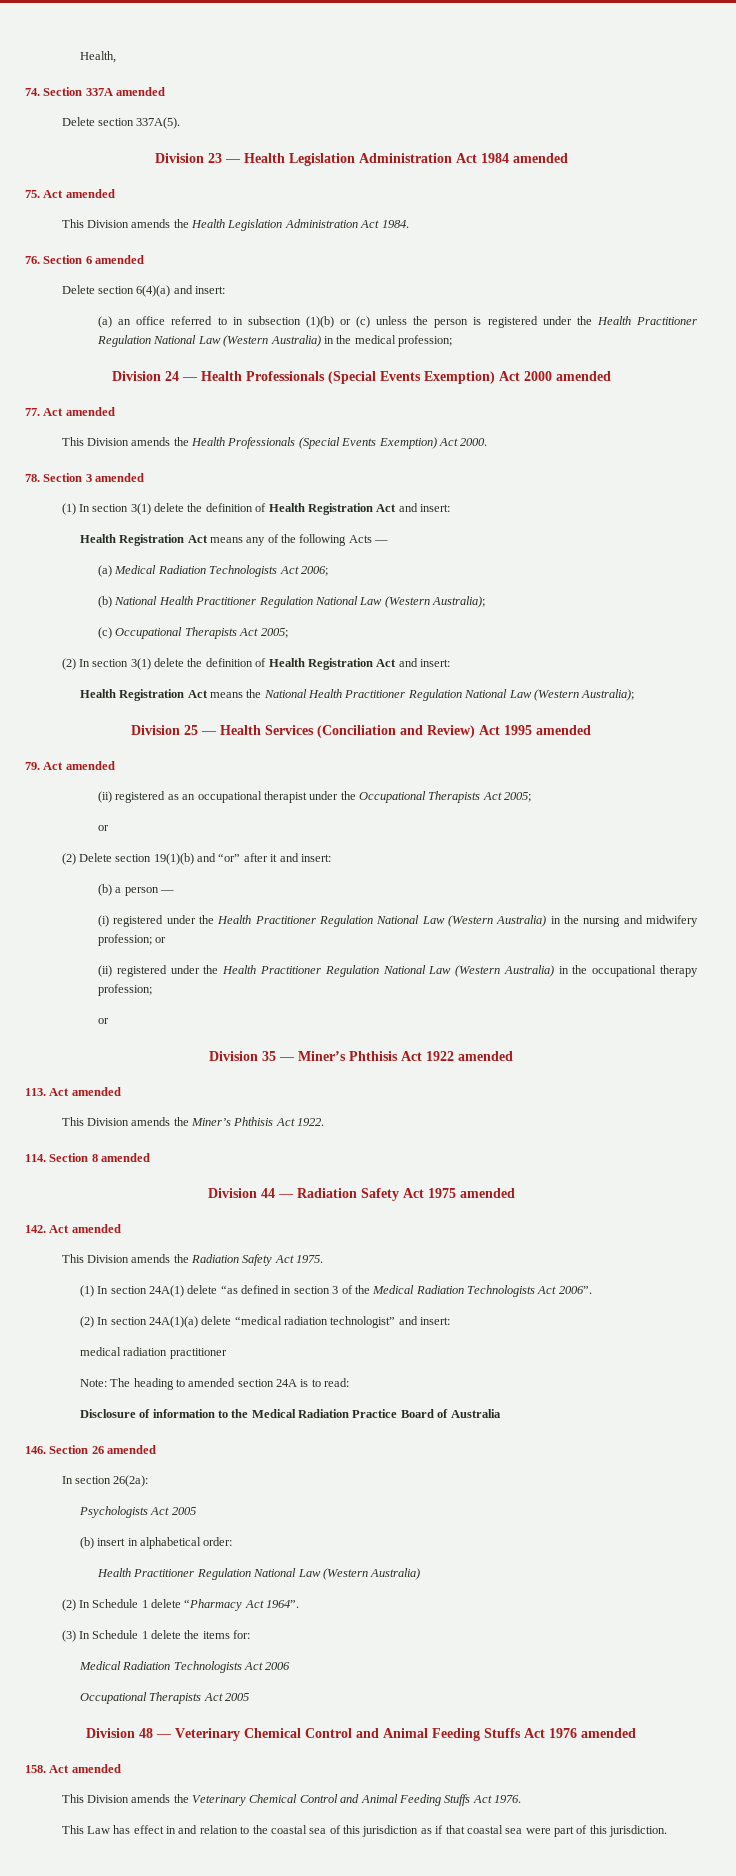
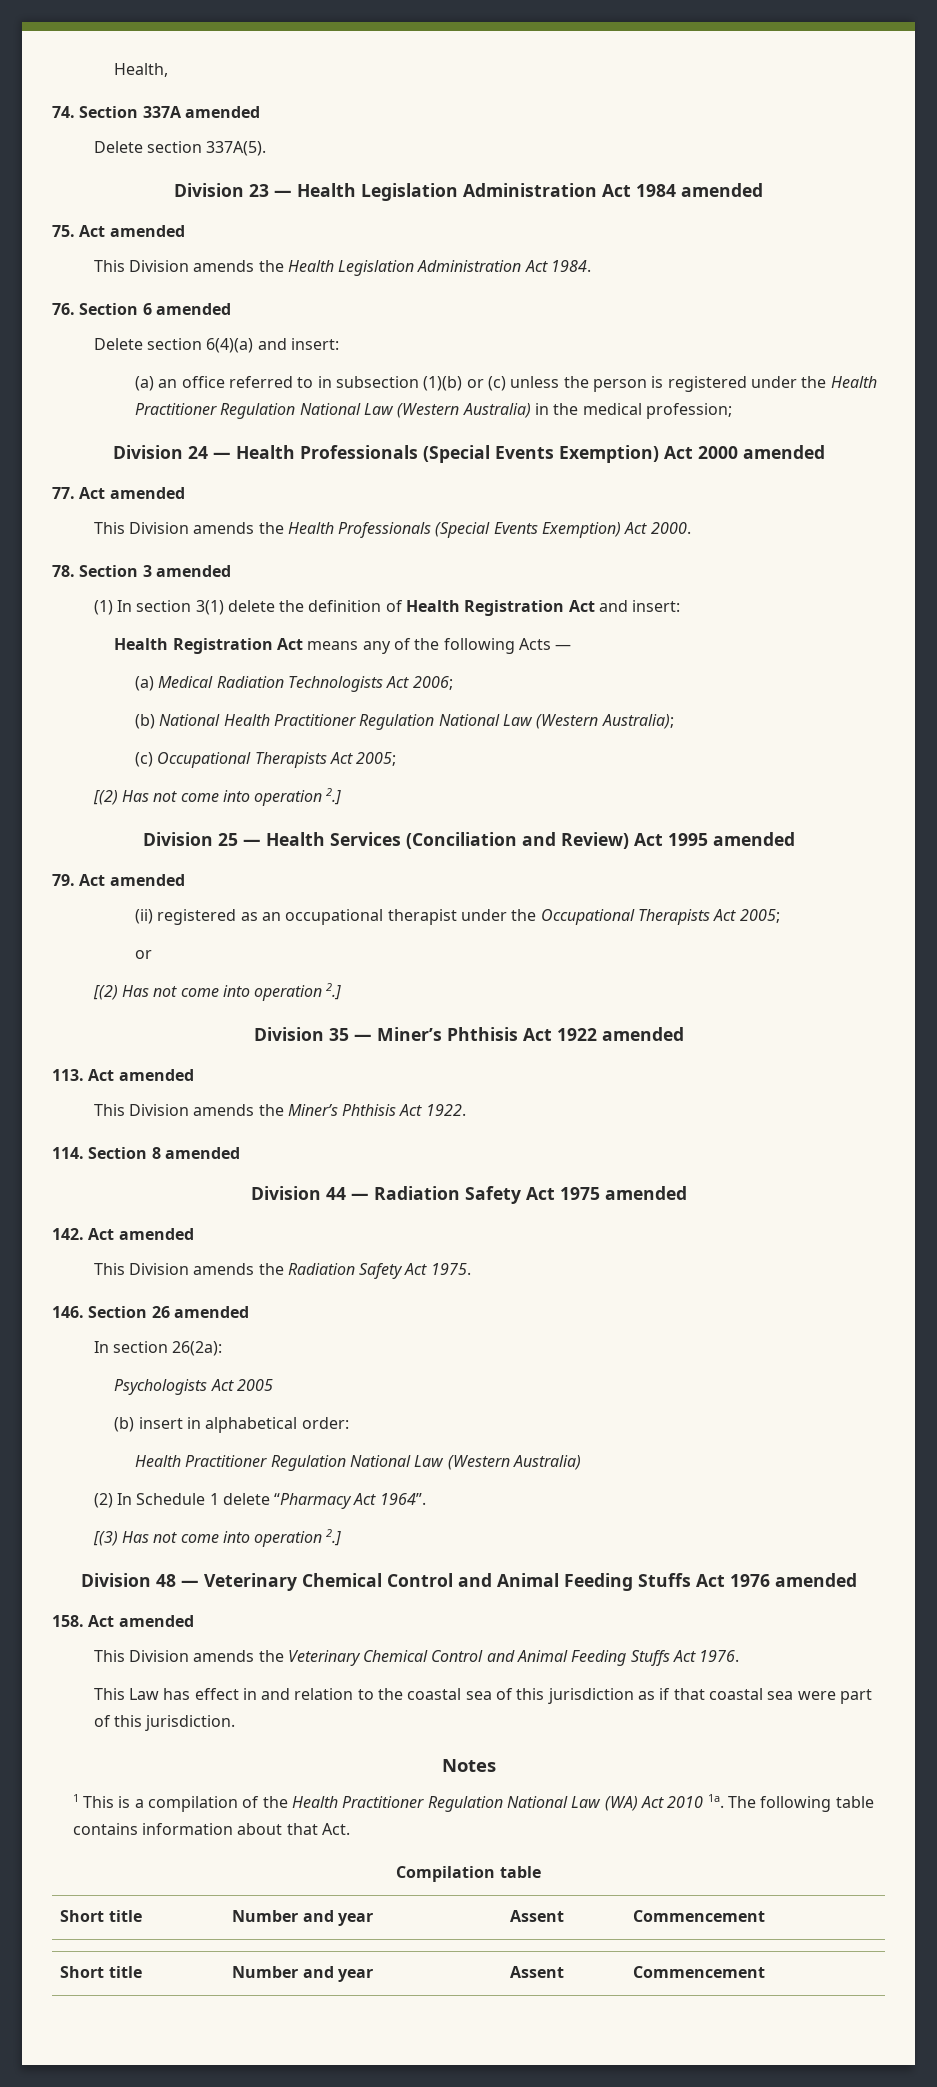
[61,658,451,670] [79,689,635,701] (2) In section 3(1) delete the definition of Health Registration Act and insert: // Health Registration Act means the National Health Practitioner Regulation National Law (Western Australia); -> [92,788,342,806] [(2) Has not come into operation 2.]
[61,853,331,865] [98,884,175,896] [98,915,699,927] [98,934,167,946] [98,965,698,977] [98,984,153,996] [98,1018,110,1024] (2) Delete section 19(1)(b) and “or” after it and insert: // (b) a person — // (i) registered under the Health Practitioner Regulation National Law (Western Australia) in the nursing and midwifery profession; or // (ii) registered under the Health Practitioner Regulation National Law (Western Australia) in the occupational therapy profession; // or -> [92,983,342,1001] [(2) Has not come into operation 2.]
[79,1285,592,1297] [79,1316,451,1328] [79,1347,227,1359] [79,1378,350,1390] [79,1409,501,1418] // (1) In section 24A(1) delete “as defined in section 3 of the Medical Radiation Technologists Act 2006”. // (2) In section 24A(1)(a) delete “medical radiation technologist” and insert: // medical radiation practitioner // Note: The heading to amended section 24A is to read: // Disclosure of information to the Medical Radiation Practice Board of Australia -> (471, 1269) none
[61,1630,251,1642] [78,1661,291,1673] [79,1692,249,1704] (3) In Schedule 1 delete the items for: // Medical Radiation Technologists Act 2006 // Occupational Therapists Act 2005 -> [92,1529,342,1547] [(3) Has not come into operation 2.]
(668, 1831) none -> [441,1759,496,1772] [72,1794,874,1812] [72,1823,351,1835] [396,1866,541,1882] [60,1910,142,1922] [232,1910,373,1926] [510,1910,565,1922] [633,1910,766,1922] [60,1966,142,1978] [232,1966,373,1982] [510,1966,565,1978] [633,1966,766,1978] // Notes // 1 This is a compilation of the Health Practitioner Regulation National Law (WA) Act 2010 1a. The following table contains information about that Act. // Compilation table // Short title | Number and year | Assent | Commencement // Short title | Number and year | Assent | Commencement

